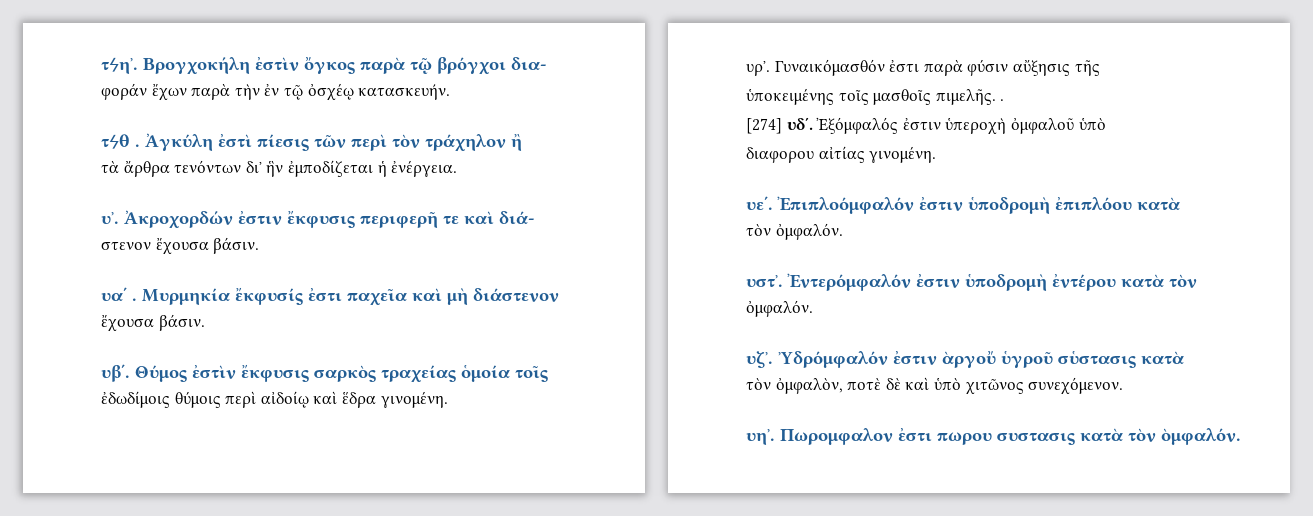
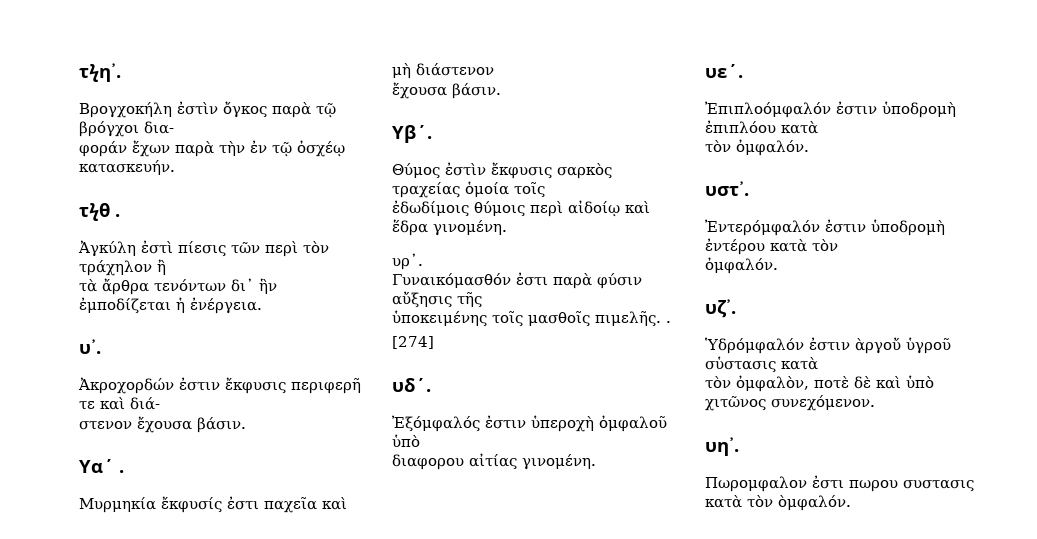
(138, 65) none -> (121, 72) //
(140, 145) none -> (120, 215) //
(119, 218) none -> (101, 346) //
[101,287,137,301] υα΄ . -> [79,459,124,473] Υα΄ . //
[101,364,130,382] υβ΄. -> [392,125,432,143] Υβ΄. //
(770, 68) none -> (423, 261) //
(782, 126) none -> (434, 342) //
(813, 123) none -> (431, 385) //
(773, 203) none -> (743, 71) //
(783, 281) none -> (749, 188) //
[778,351,888,368] ᾽Υδρόμφαλόν -> [705,337,804,354] // Ὑδρόμφαλόν
(775, 437) none -> (739, 446) //

